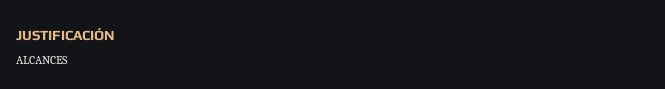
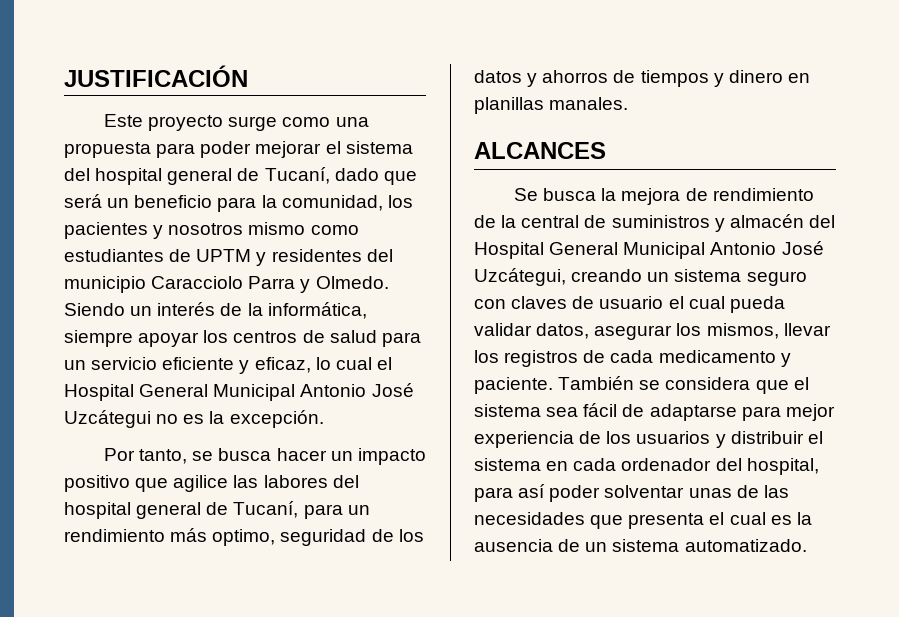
[16,56,68,64] ALCANCES -> [104,114,369,131] [64,141,413,158] [64,167,417,185] [64,194,413,212] [64,222,359,239] [64,249,393,266] [64,276,389,293] [64,302,367,319] [64,330,421,347] [64,357,392,374] [64,383,414,401] [64,410,324,428] [104,448,426,465] [64,475,359,492] [64,501,370,519] [64,528,424,546] [474,70,810,87] [474,97,629,114] [474,142,606,159] [514,188,814,205] [474,214,835,232] [474,241,824,259] [474,268,807,286] [474,296,785,313] [474,323,831,340] [474,350,791,367] [474,376,809,394] [474,403,835,421] [474,431,823,448] [474,458,819,475] [474,484,789,502] [474,512,812,529] [474,539,807,552] Este proyecto surge como una propuesta para poder mejorar el sistema del hospital general de Tucaní, dado que será un beneficio para la comunidad, los pacientes y nosotros mismo como estudiantes de UPTM y residentes del municipio Caracciolo Parra y Olmedo. Siendo un interés de la informática, siempre apoyar los centros de salud para un servicio eficiente y eficaz, lo cual el Hospital General Municipal Antonio José Uzcátegui no es la excepción. // Por tanto, se busca hacer un impacto positivo que agilice las labores del hospital general de Tucaní, para un rendimiento más optimo, seguridad de los datos y ahorros de tiempos y dinero en planillas manales. // ALCANCES // Se busca la mejora de rendimiento de la central de suministros y almacén del Hospital General Municipal Antonio José Uzcátegui, creando un sistema seguro con claves de usuario el cual pueda validar datos, asegurar los mismos, llevar los registros de cada medicamento y paciente. También se considera que el sistema sea fácil de adaptarse para mejor experiencia de los usuarios y distribuir el sistema en cada ordenador del hospital, para así poder solventar unas de las necesidades que presenta el cual es la ausencia de un sistema automatizado.

